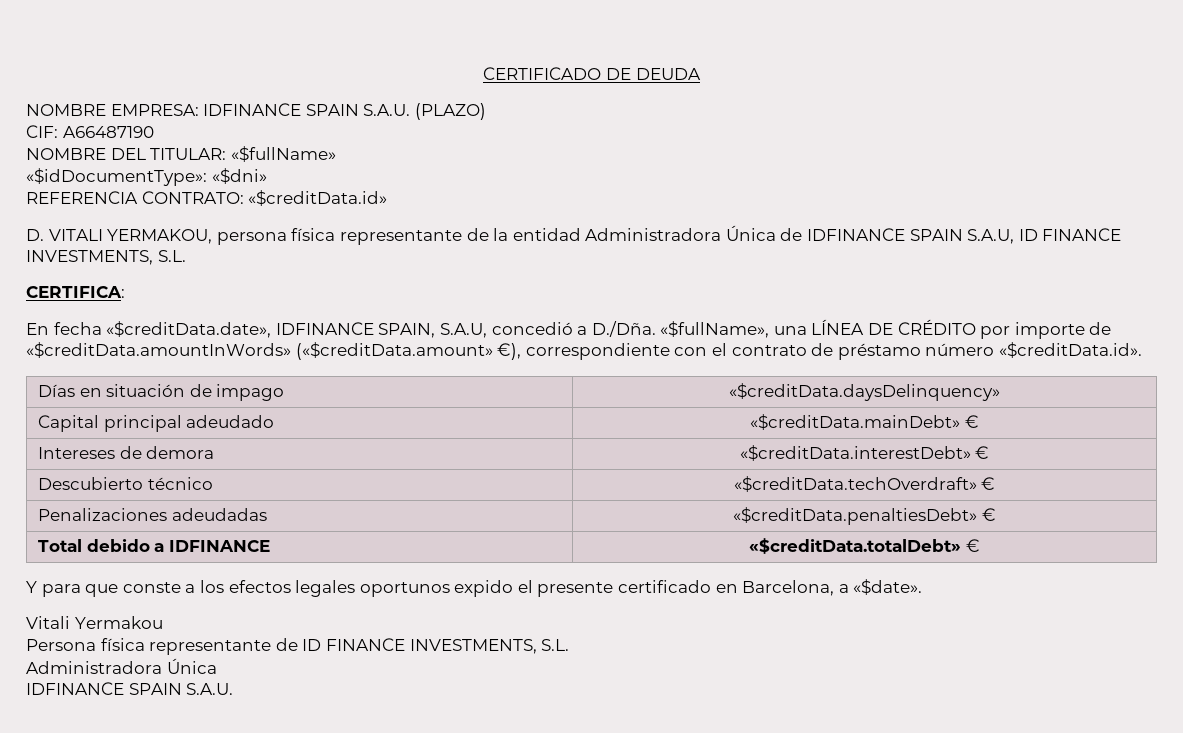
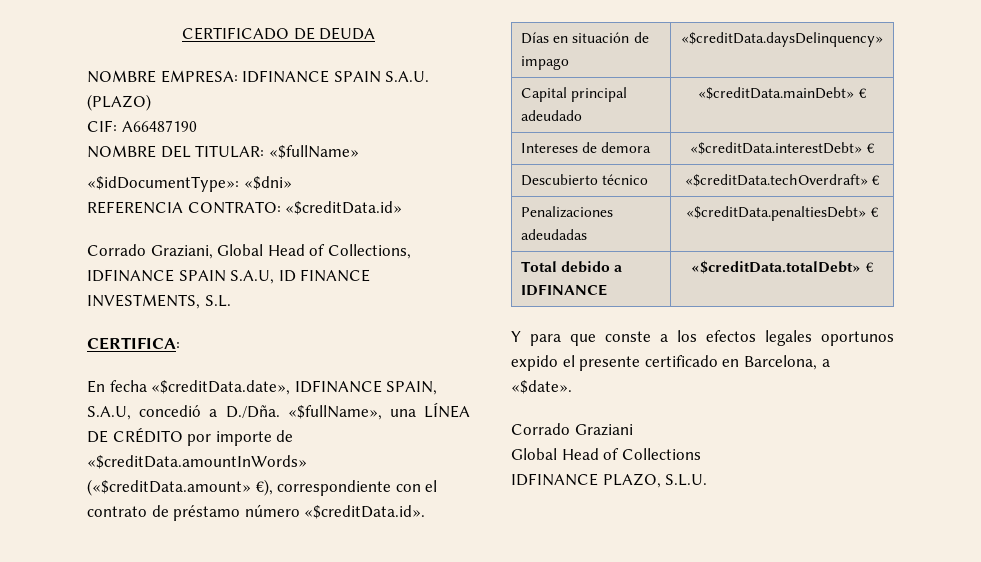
[26,225,803,245] D. VITALI YERMAKOU, persona física representante de la entidad Administradora Única de -> [87,244,411,259] Corrado Graziani, Global Head of Collections,
[26,616,163,629] [26,638,570,655] [26,658,217,674] [26,682,234,695] Vitali Yermakou // Persona física representante de ID FINANCE INVESTMENTS, S.L. // Administradora Única // IDFINANCE SPAIN S.A.U. -> [511,423,633,436] [511,448,701,460] [511,473,708,488] Corrado Graziani // Global Head of Collections // IDFINANCE PLAZO, S.L.U.

